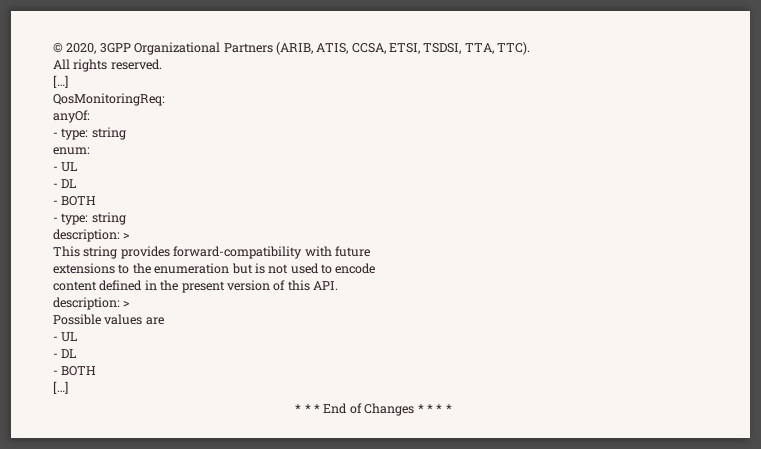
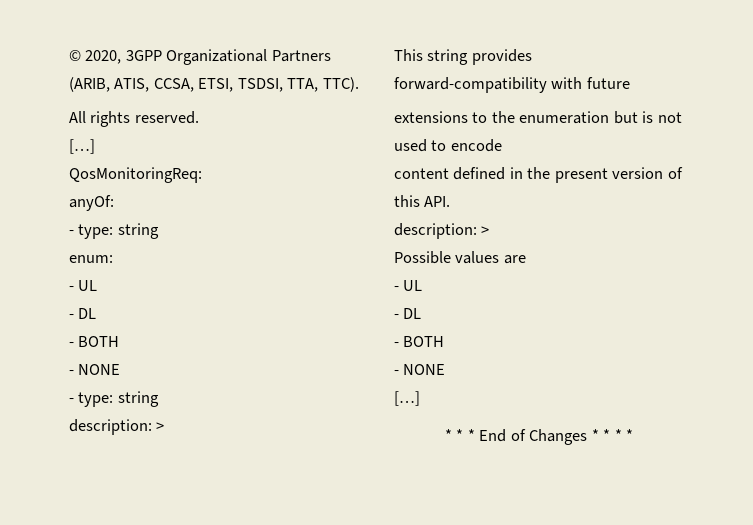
(97, 201) none -> [69,364,121,375] // - NONE
(97, 371) none -> [394,364,446,375] // - NONE

